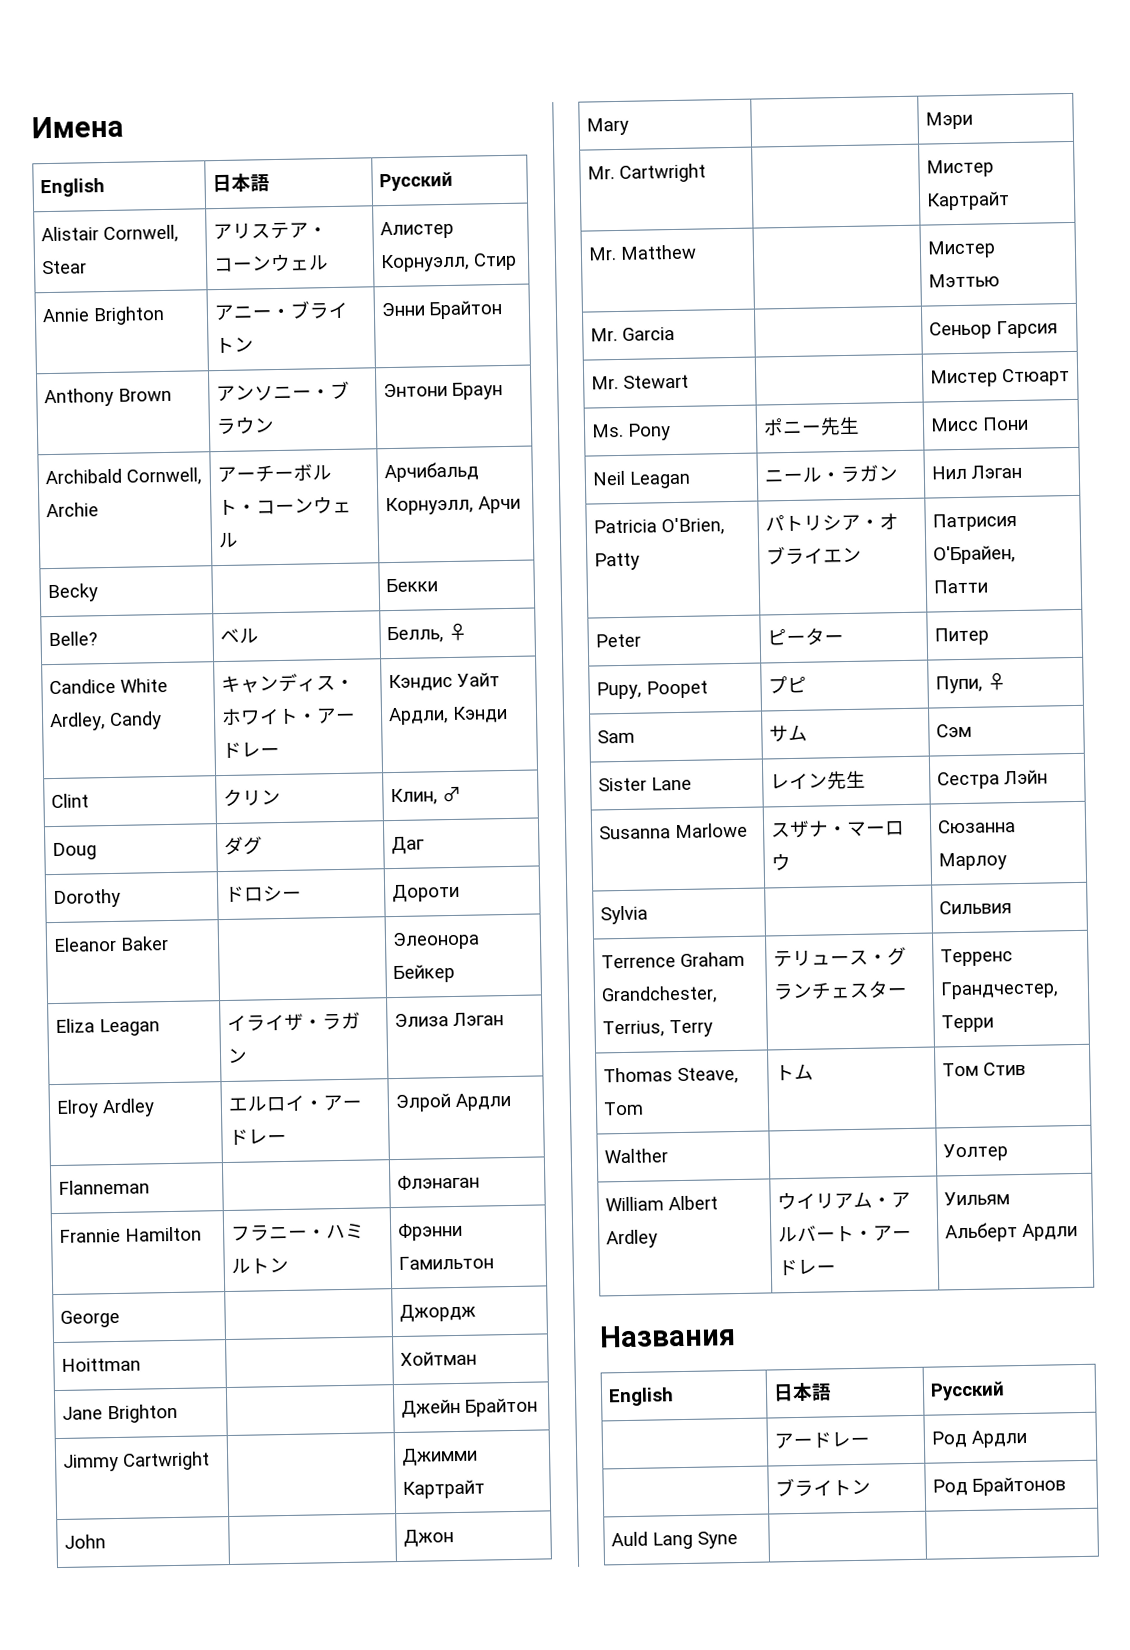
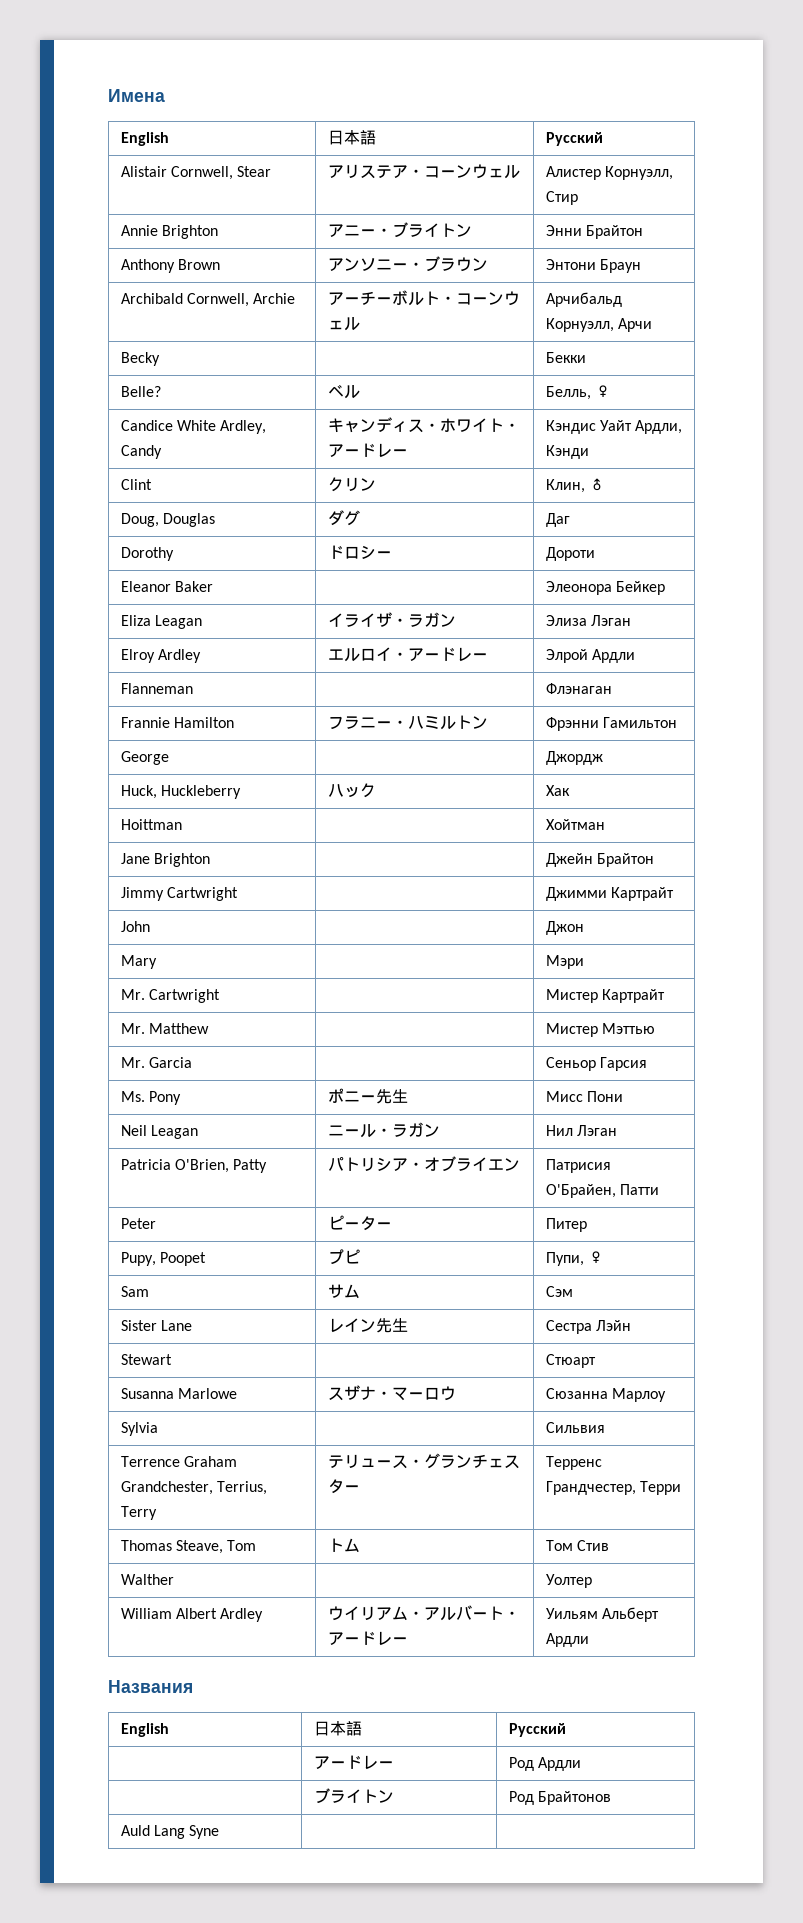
[52,842,98,861] Doug -> [120,513,215,527] Doug, Douglas
(477, 1312) none -> [120,785,241,799] [327,783,376,798] [545,785,570,796] // Huck, Huckleberry | ハック | Хак
[591,374,690,390] [930,368,1071,388] // Mr. Stewart | | Мистер Стюарт -> (647, 1064) none
(1049, 777) none -> [120,1354,172,1365] [545,1354,596,1368] // Stewart | | Стюарт

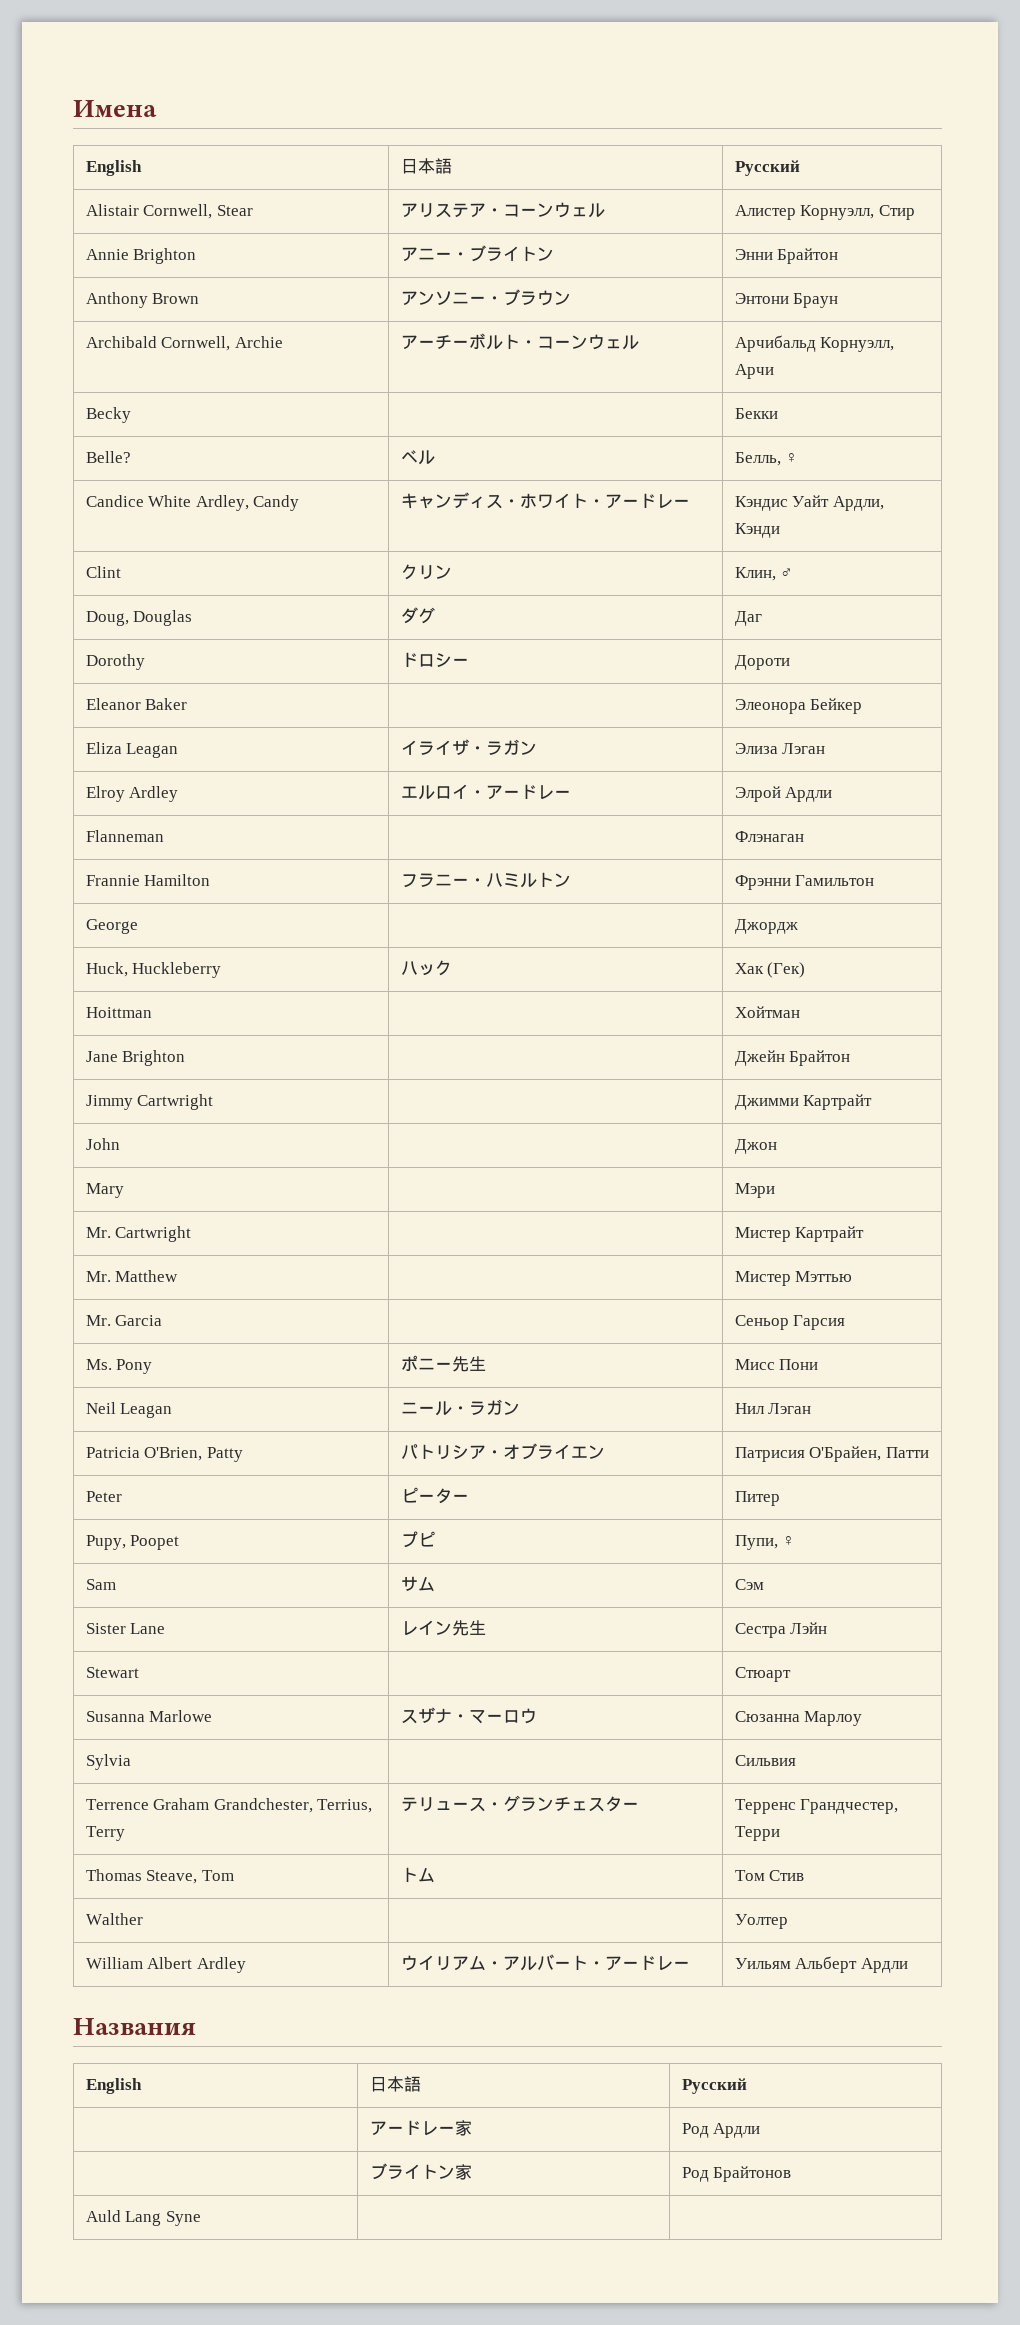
(570, 790) none -> [767,962,806,978] (Гек)
(394, 1764) none -> [454,2120,472,2136] 家
(394, 1796) none -> [454,2164,472,2180] 家

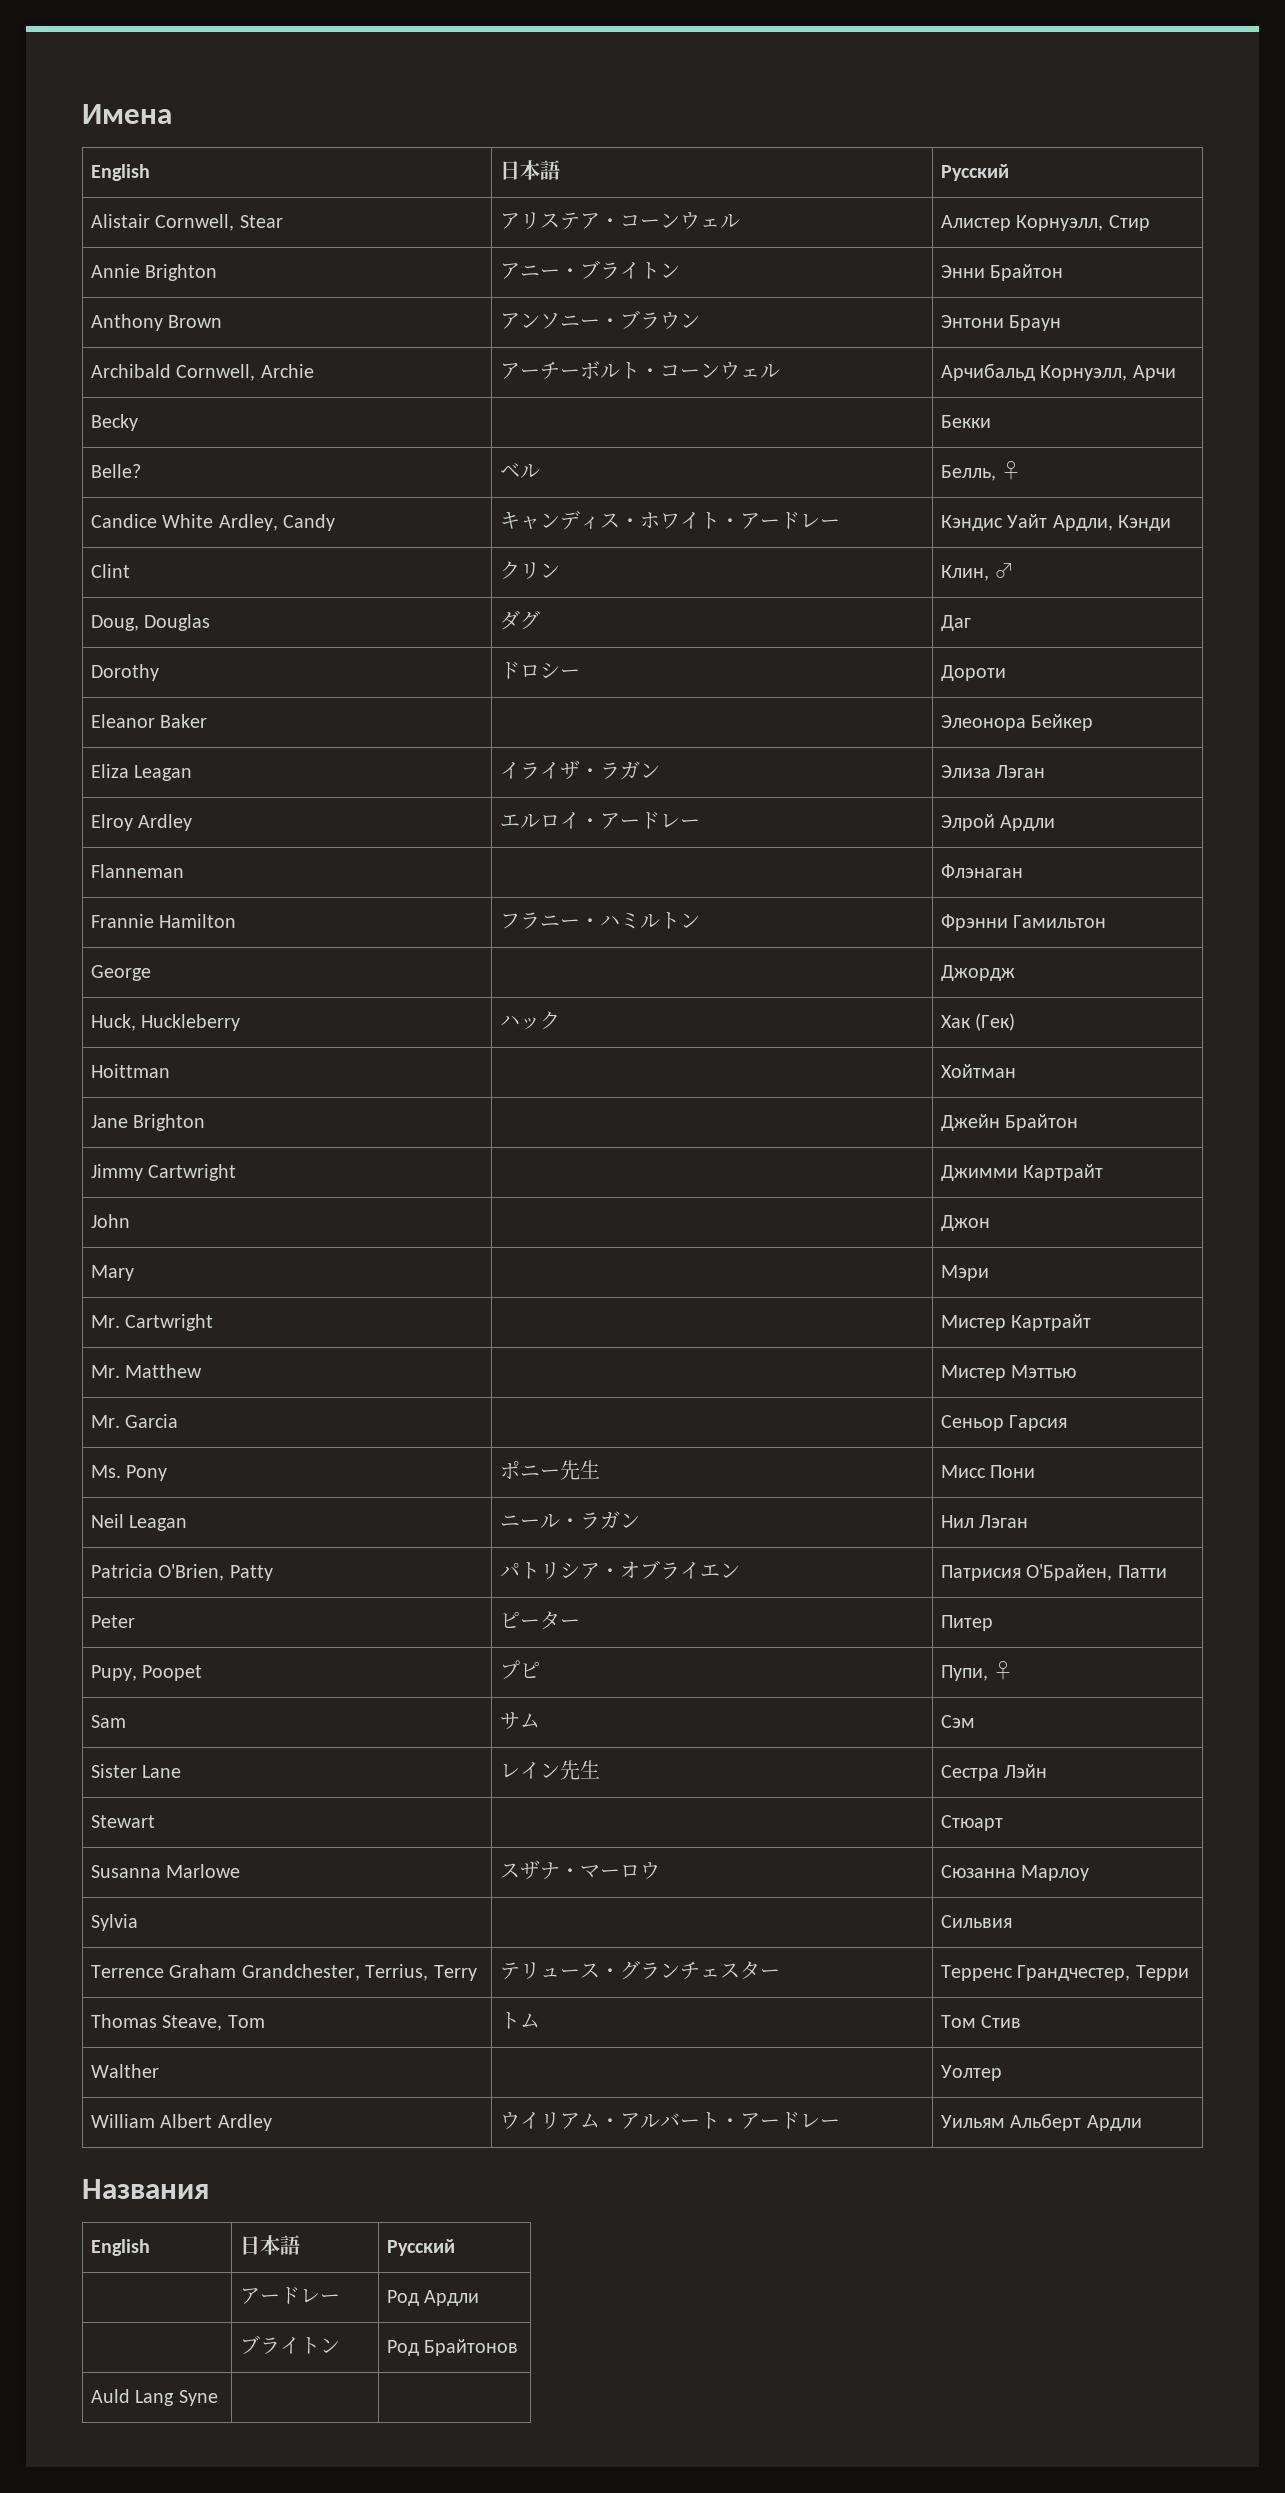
[454,2120,472,2136] 家 -> (341, 2298) none
[454,2164,472,2180] 家 -> (341, 2345) none

